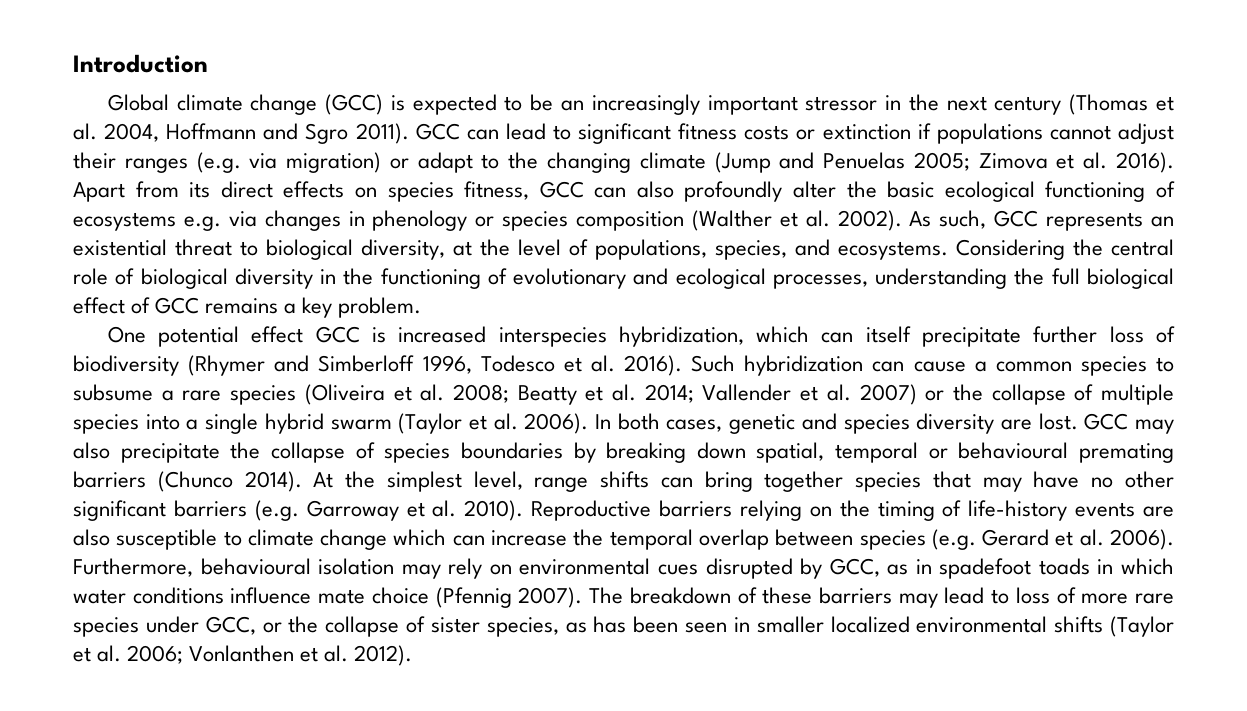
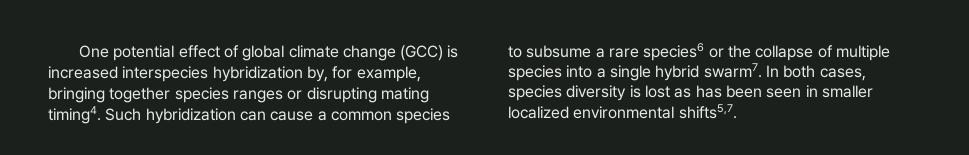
[73,54,208,73] [107,94,1175,115] [73,123,1174,144] [73,152,1175,173] [73,181,1175,202] [73,210,1174,231] [73,239,1174,260] [73,268,1174,289] [73,297,422,318] [107,326,1176,347] [73,355,682,376] Introduction // Global climate change (GCC) is expected to be an increasingly important stressor in the next century (Thomas et al. 2004, Hoffmann and Sgro 2011). GCC can lead to significant fitness costs or extinction if populations cannot adjust their ranges (e.g. via migration) or adapt to the changing climate (Jump and Penuelas 2005; Zimova et al. 2016). Apart from its direct effects on species fitness, GCC can also profoundly alter the basic ecological functioning of ecosystems e.g. via changes in phenology or species composition (Walther et al. 2002). As such, GCC represents an existential threat to biological diversity, at the level of populations, species, and ecosystems. Considering the central role of biological diversity in the functioning of evolutionary and ecological processes, understanding the full biological effect of GCC remains a key problem. // One potential effect GCC is increased interspecies hybridization, which can itself precipitate further loss of biodiversity (Rhymer and Simberloff 1996, Todesco et al. 2016). -> [78,45,459,61] [48,66,421,82] [48,87,429,103] [48,106,101,124] One potential effect of global climate change (GCC) is increased interspecies hybridization by, for example, bringing together species ranges or disrupting mating timing4.
[230,384,917,405] species (Oliveira et al. 2008; Beatty et al. 2014; Vallender et al. 2007) -> [643,43,705,61] species6
[330,413,1175,434] [73,442,1174,463] [73,471,1174,492] [73,500,1174,521] [73,529,1174,550] [73,558,1174,579] [73,587,1174,608] [73,616,559,637] swarm (Taylor et al. 2006). In both cases, genetic and species diversity are lost. GCC may also precipitate the collapse of species boundaries by breaking down spatial, temporal or behavioural premating barriers (Chunco 2014). At the simplest level, range shifts can bring together species that may have no other significant barriers (e.g. Garroway et al. 2010). Reproductive barriers relying on the timing of life-history events are also susceptible to climate change which can increase the temporal overlap between species (e.g. Gerard et al. 2006). Furthermore, behavioural isolation may rely on environmental cues disrupted by GCC, as in spadefoot toads in which water conditions influence mate choice (Pfennig 2007). The breakdown of these barriers may lead to loss of more rare species under GCC, or the collapse of sister species, -> [703,63,866,81] [508,85,670,101] swarm7. In both cases, species diversity is lost
[1054,616,1175,637] [73,645,413,666] shifts (Taylor et al. 2006; Vonlanthen et al. 2012). -> [678,104,737,119] shifts5,7.

